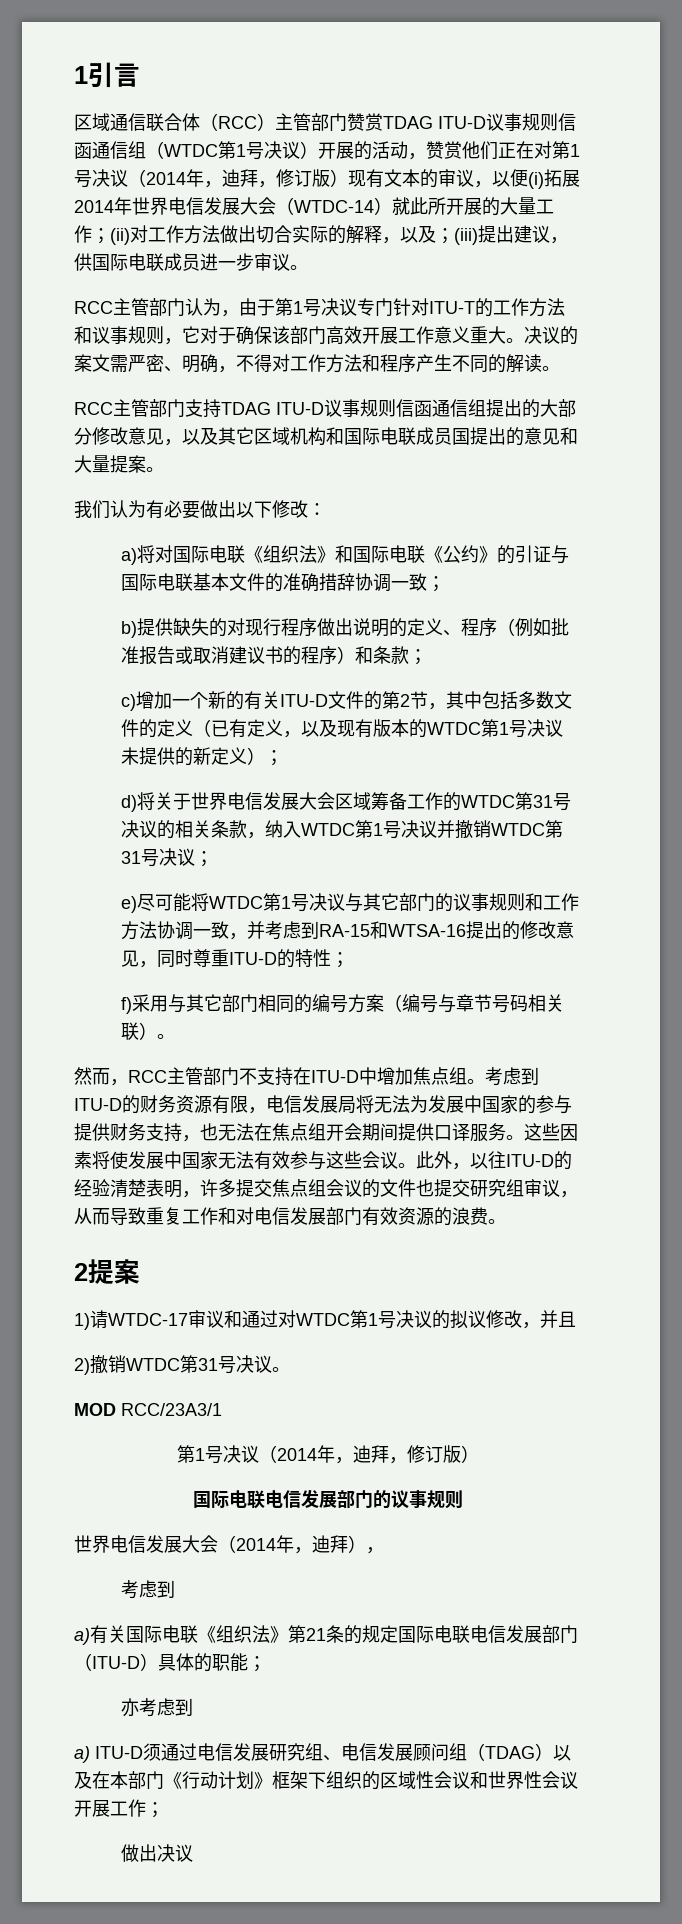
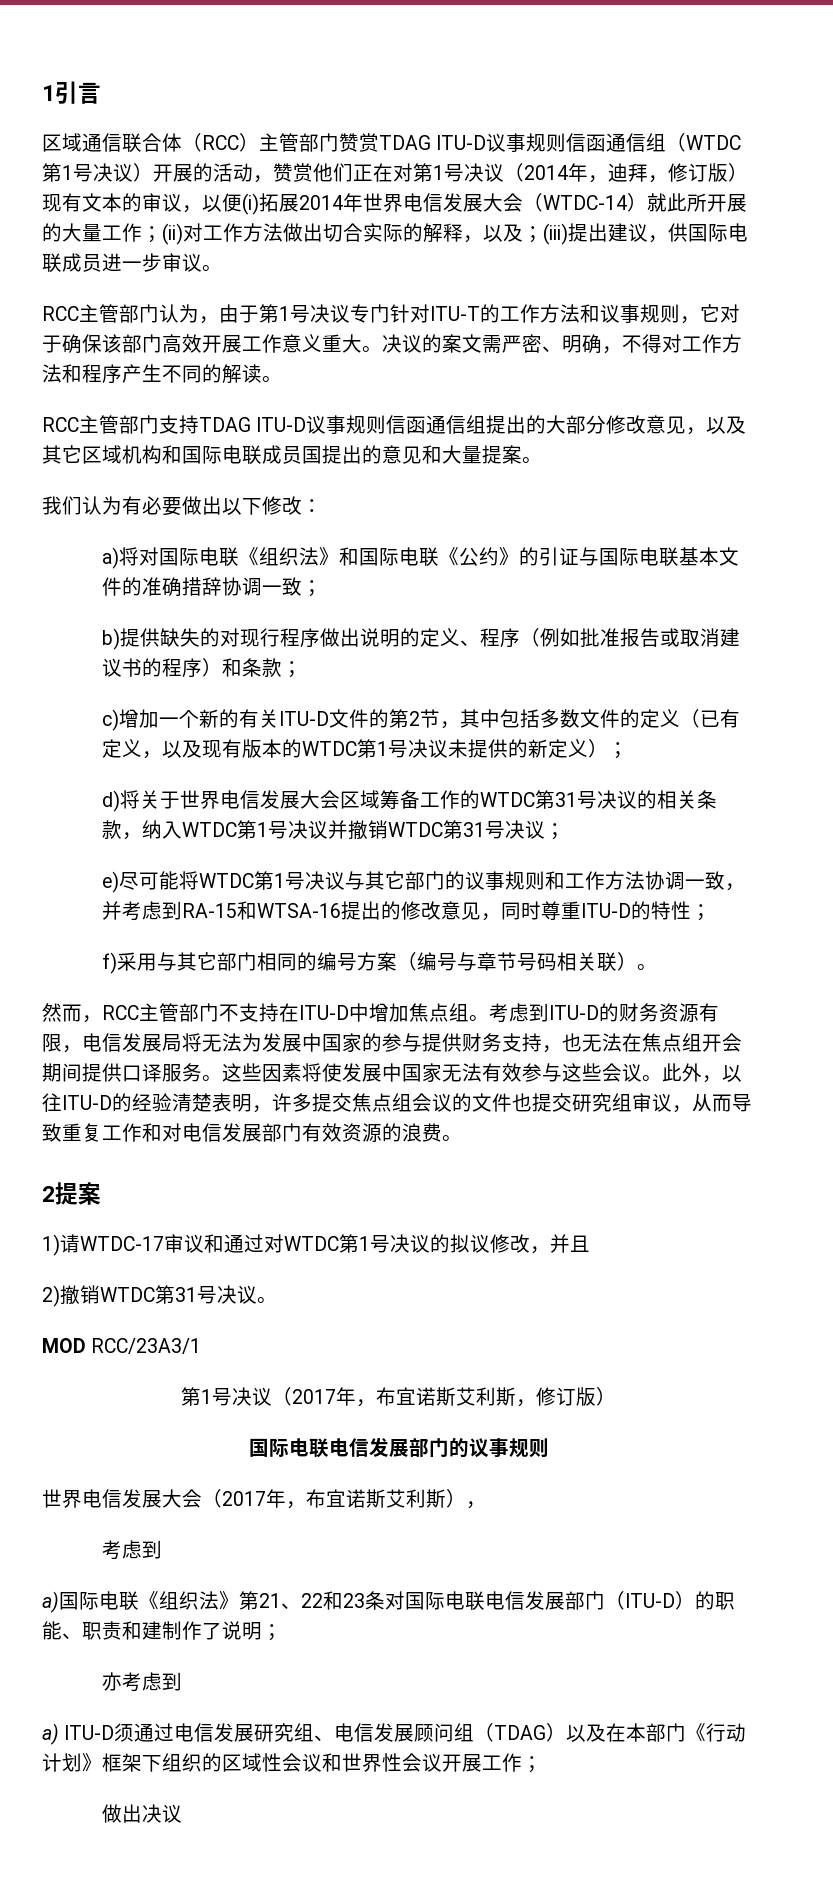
[276,1445,389,1464] 2014年，迪拜 -> [292,1387,516,1407] 2017年，布宜诺斯艾利斯
[236,1535,348,1554] 2014年，迪拜 -> [222,1489,446,1509] 2017年，布宜诺斯艾利斯
[90,1625,126,1644] 有关 -> (59, 1602) none
[326,1625,398,1644] 条的规定 -> [281,1591,405,1610] 、22和23条对
[158,1653,248,1672] 具体的职能 -> [695,1591,735,1610] [42,1621,262,1640] 的职能、职责和建制作了说明

